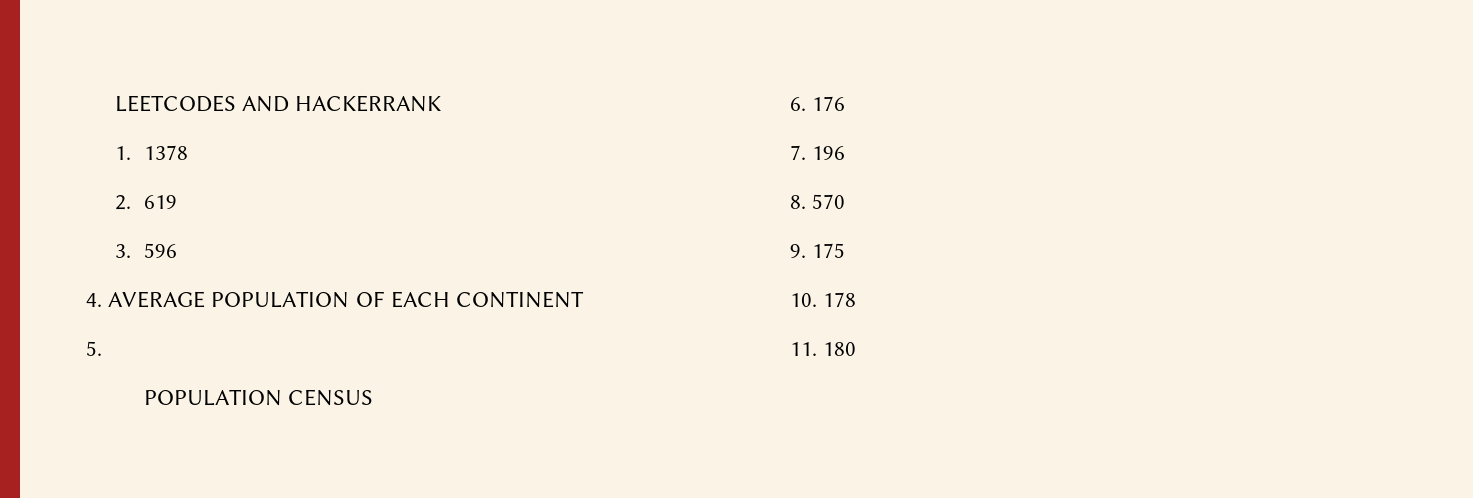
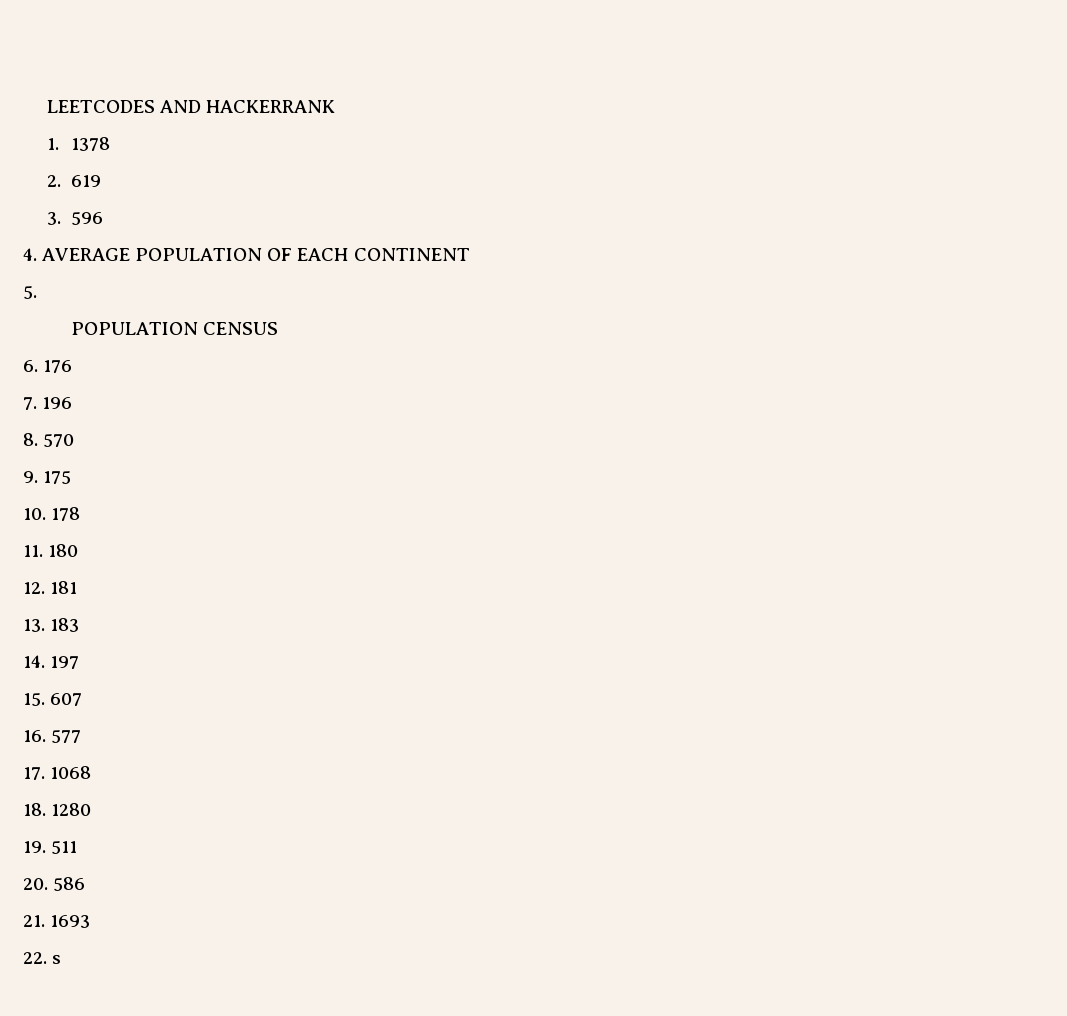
(857, 349) none -> [23,581,78,594] [23,618,80,632] [23,655,80,669] [23,693,83,706] [23,730,82,743] [23,766,92,780] [23,803,92,816] [23,841,78,854] [23,877,86,891] [23,915,91,928] [23,952,62,964] // 12. 181 // 13. 183 // 14. 197 // 15. 607 // 16. 577 // 17. 1068 // 18. 1280 // 19. 511 // 20. 586 // 21. 1693 // 22. s

